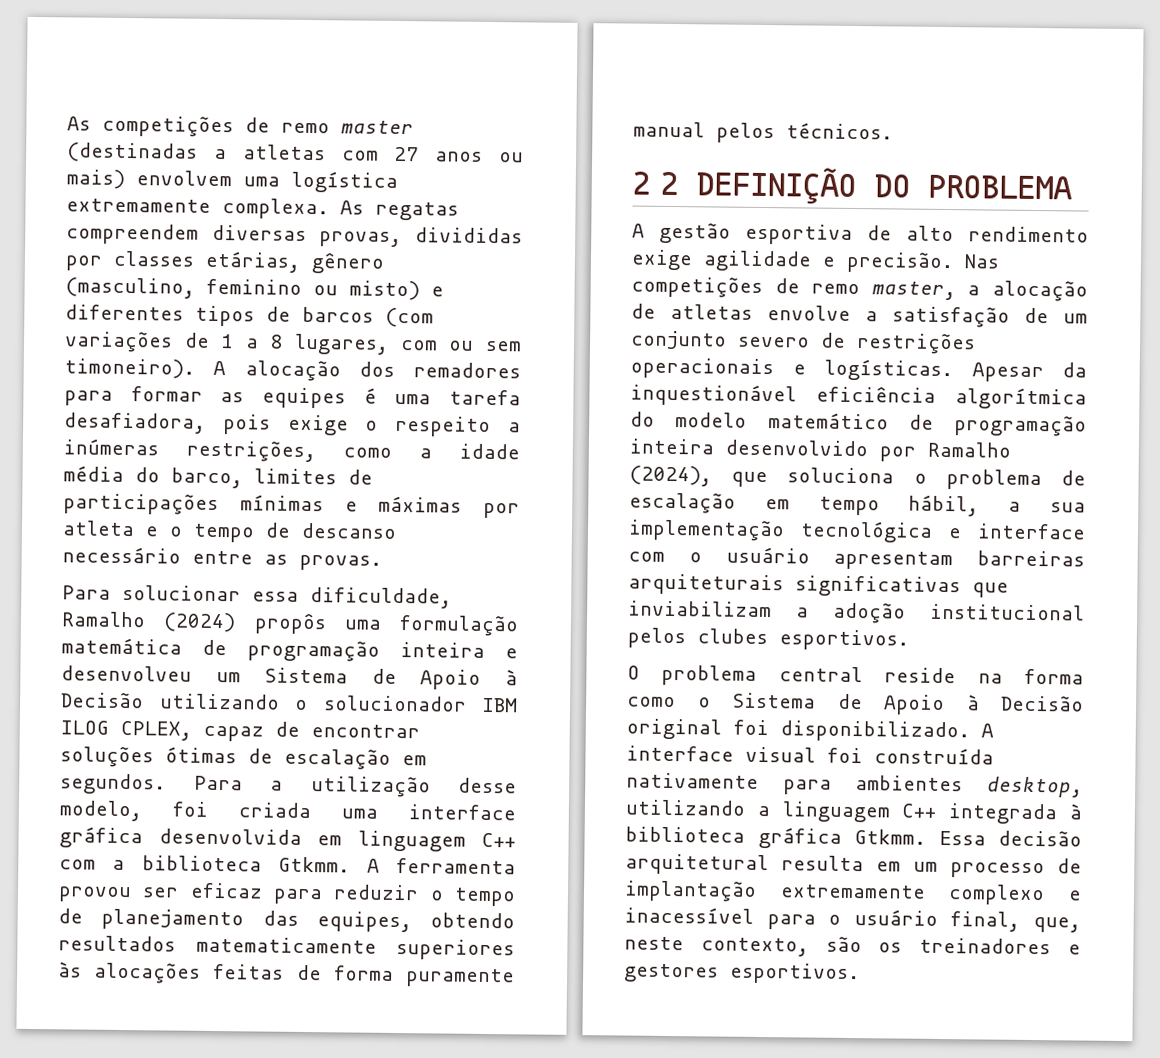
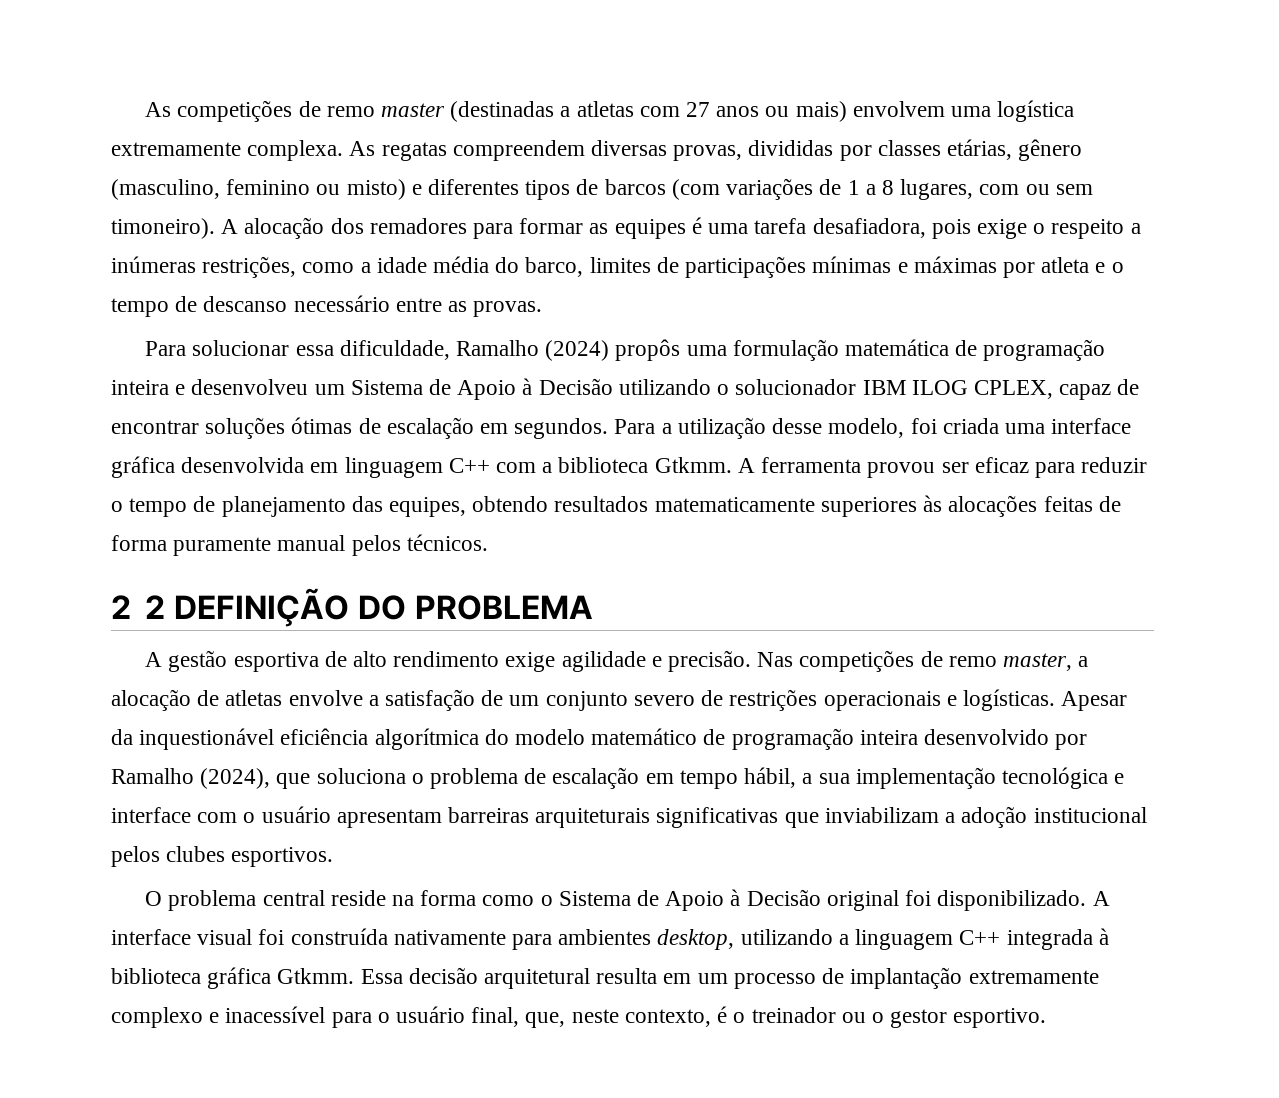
[825,936,1081,955] [624,962,860,985] são os treinadores e gestores esportivos. -> [717,1006,1047,1028] é o treinador ou o gestor esportivo.

